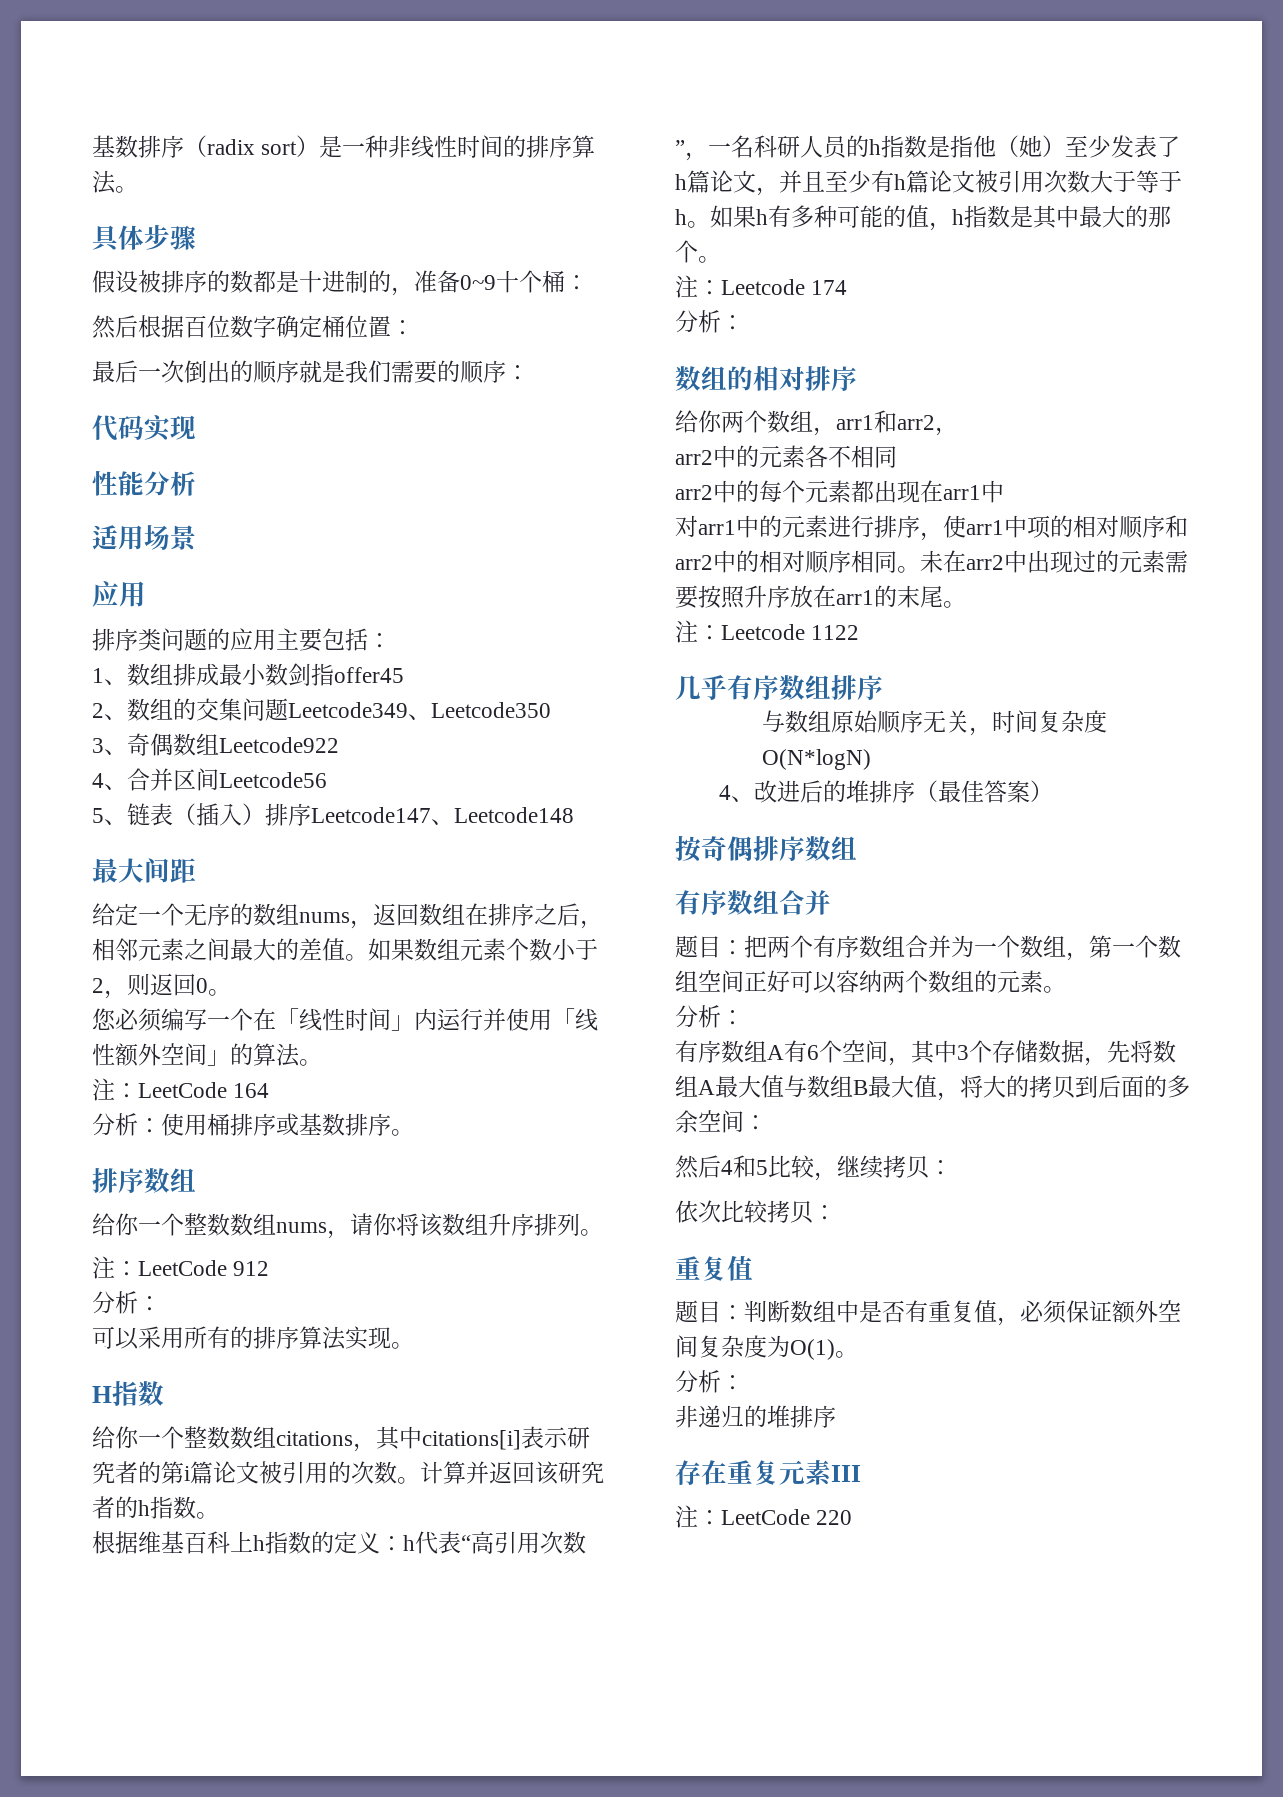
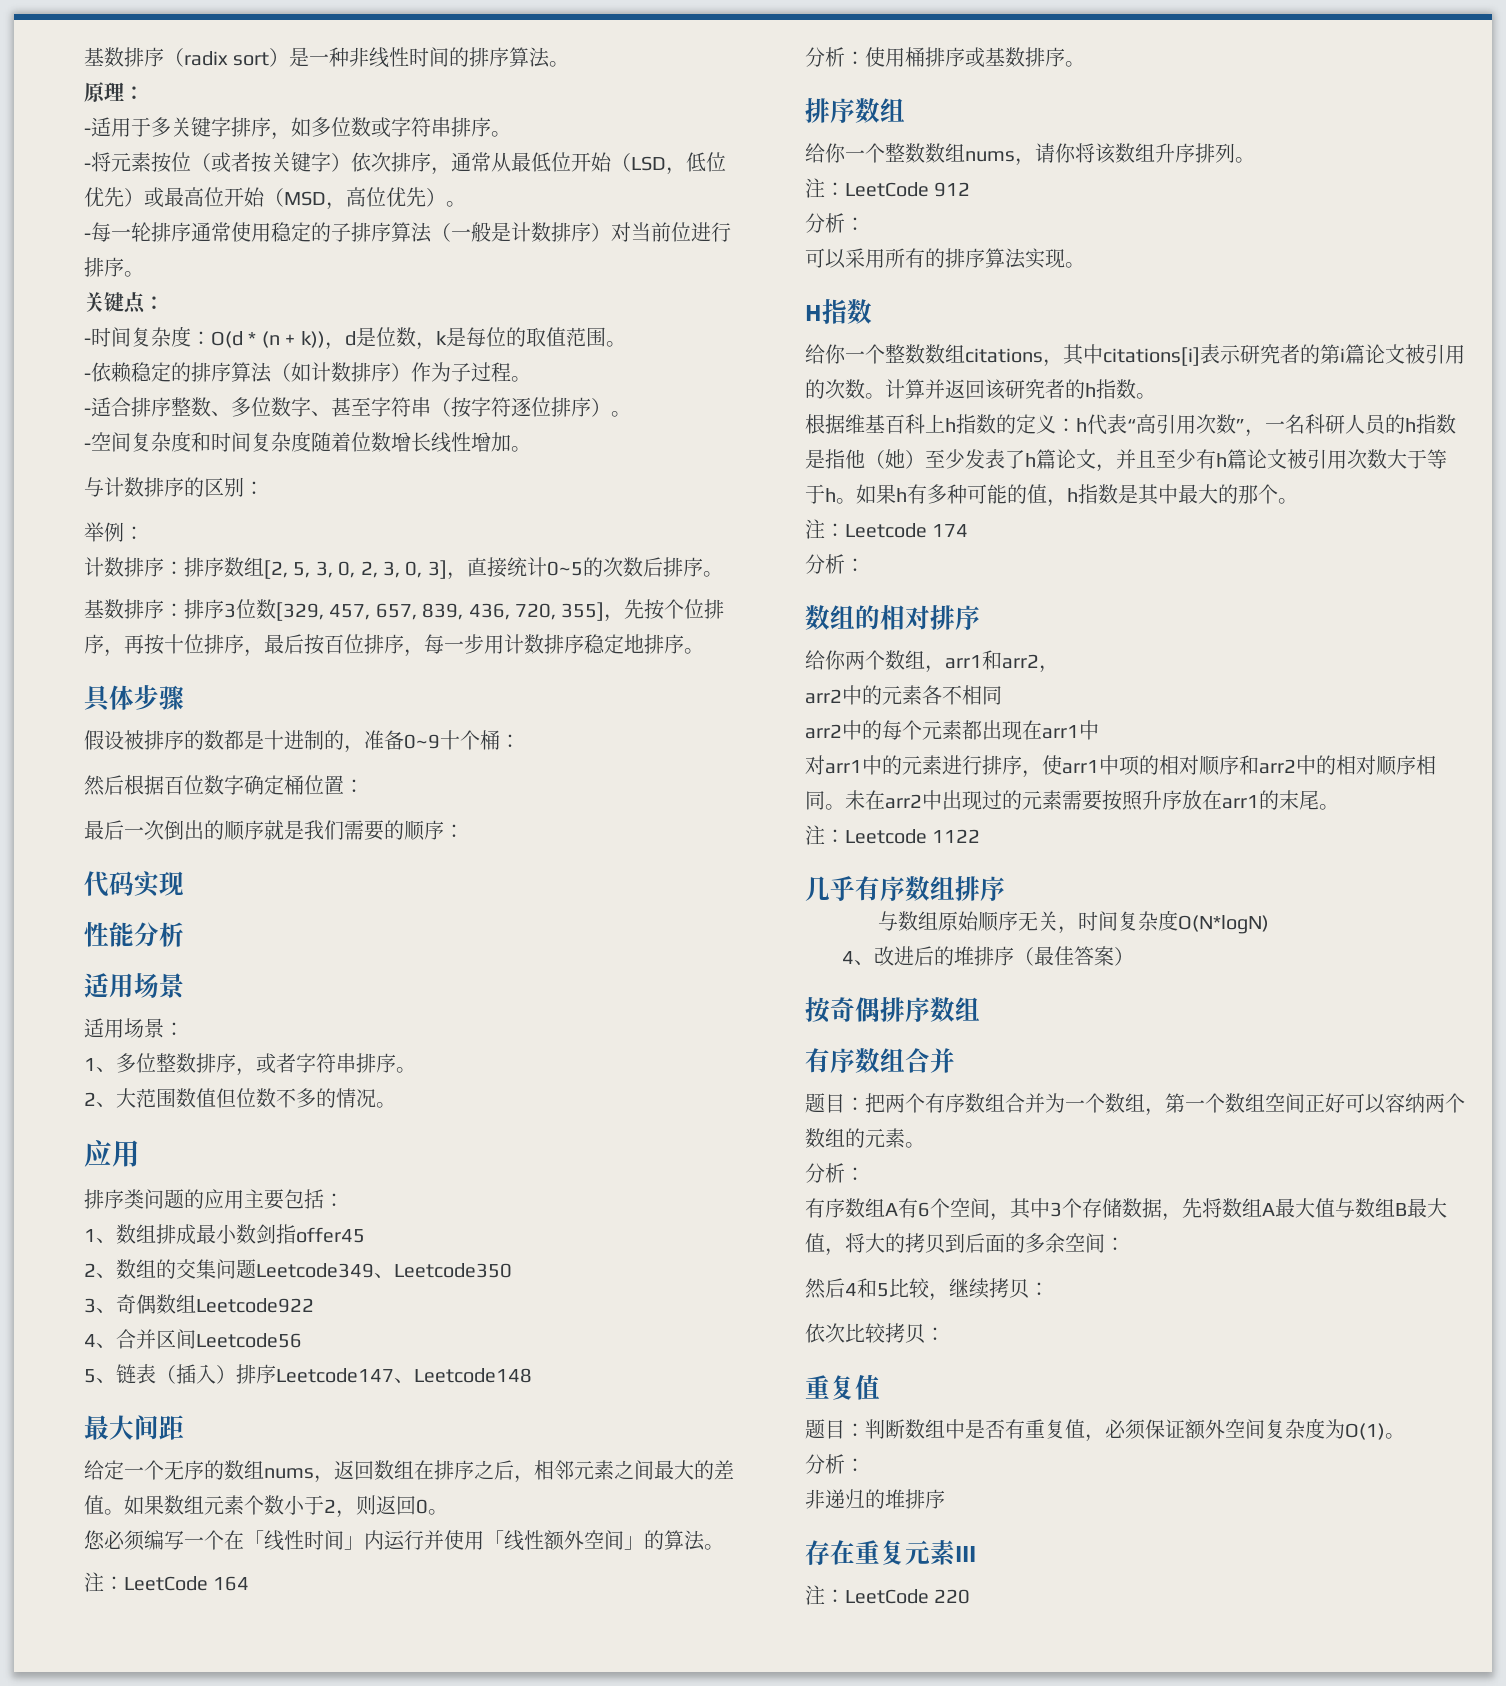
(138, 189) none -> [84,82,144,102] [84,117,511,140] [84,152,726,175] [84,187,466,210] [84,222,731,243] [84,257,144,277] [84,292,164,314] [84,326,626,350] [84,362,531,383] [84,397,631,418] [84,431,531,453] [84,477,264,497] [84,522,144,542] [84,557,723,580] [84,599,725,622] [84,634,704,657] // 原理： // -适用于多关键字排序，如多位数或字符串排序。 // -将元素按位（或者按关键字）依次排序，通常从最低位开始（LSD，低位优先）或最高位开始（MSD，高位优先）。 // -每一轮排序通常使用稳定的子排序算法（一般是计数排序）对当前位进行排序。 // 关键点： // -时间复杂度：O(d * (n + k))，d是位数，k是每位的取值范围。 // -依赖稳定的排序算法（如计数排序）作为子过程。 // -适合排序整数、多位数字、甚至字符串（按字符逐位排序）。 // -空间复杂度和时间复杂度随着位数增长线性增加。 // 与计数排序的区别： // 举例： // 计数排序：排序数组[2, 5, 3, 0, 2, 3, 0, 3]，直接统计0~5的次数后排序。 // 基数排序：排序3位数[329, 457, 657, 839, 436, 720, 355]，先按个位排序，再按十位排序，最后按百位排序，每一步用计数排序稳定地排序。
(196, 538) none -> [84,1018,184,1038] [84,1053,416,1076] [84,1088,396,1108] // 适用场景： // 1、多位整数排序，或者字符串排序。 // 2、大范围数值但位数不多的情况。

